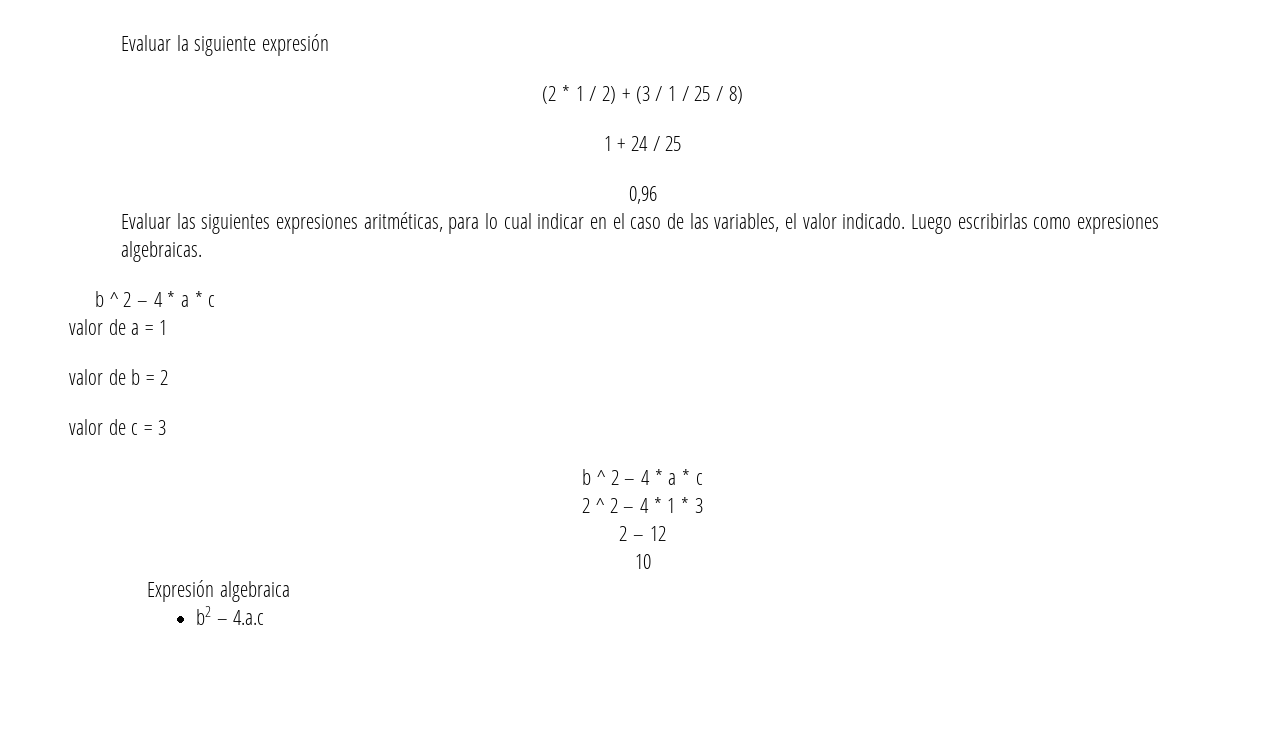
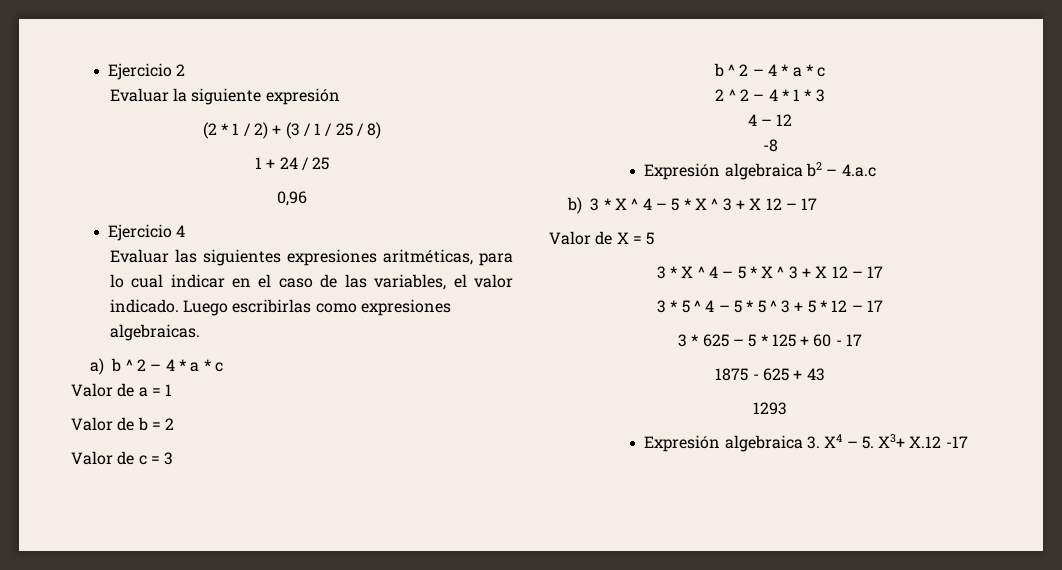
(120, 43) none -> [108,63,186,80] Ejercicio 2 //
(657, 195) none -> [108,224,186,241] // Ejercicio 4
[94,291,216,307] [69,319,103,335] b ^ 2 – 4 * a * c // valor -> [90,358,223,375] [71,383,113,397] a) b ^ 2 – 4 * a * c // Valor
[69,369,103,385] valor -> [71,417,113,431] Valor
[69,419,103,435] valor -> [71,451,113,465] Valor
[619,526,628,541] 2 -> [747,114,757,126] 4
[634,554,651,569] [146,580,290,602] 10 // Expresión algebraica // -> [762,139,778,152] [644,163,803,180] -8 // Expresión algebraica
(265, 617) none -> [567,197,818,214] [549,231,655,245] [656,266,884,279] [656,300,884,313] [677,334,863,347] [715,368,825,381] [753,402,787,415] [644,434,968,452] // b) 3 * X ^ 4 – 5 * X ^ 3 + X 12 – 17 // Valor de X = 5 // 3 * X ^ 4 – 5 * X ^ 3 + X 12 – 17 // 3 * 5 ^ 4 – 5 * 5 ^ 3 + 5 * 12 – 17 // 3 * 625 – 5 * 125 + 60 - 17 // 1875 - 625 + 43 // 1293 // Expresión algebraica 3. X4 – 5. X3+ X.12 -17

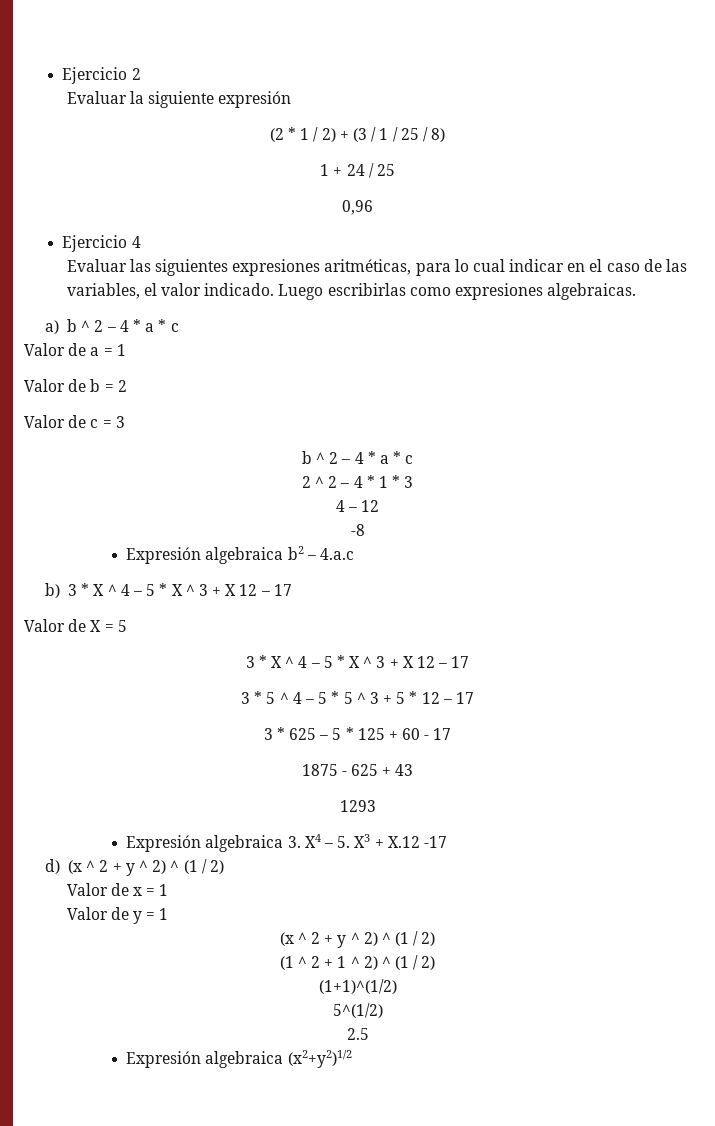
[878,434,906,448] X3+ -> [354,834,384,848] X3 +
(968, 442) none -> [45,859,224,876] [66,883,169,896] [66,907,169,924] [279,931,436,948] [279,955,436,970] [318,979,397,994] [332,1003,383,1018] [346,1028,369,1040] [126,1050,352,1068] // d) (x ^ 2 + y ^ 2) ^ (1 / 2) // Valor de x = 1 // Valor de y = 1 // (x ^ 2 + y ^ 2) ^ (1 / 2) // (1 ^ 2 + 1 ^ 2) ^ (1 / 2) // (1+1)^(1/2) // 5^(1/2) // 2.5 // Expresión algebraica (x2+y2)1/2

